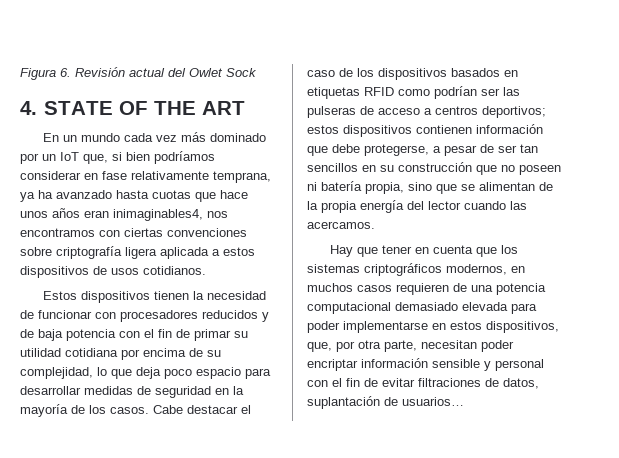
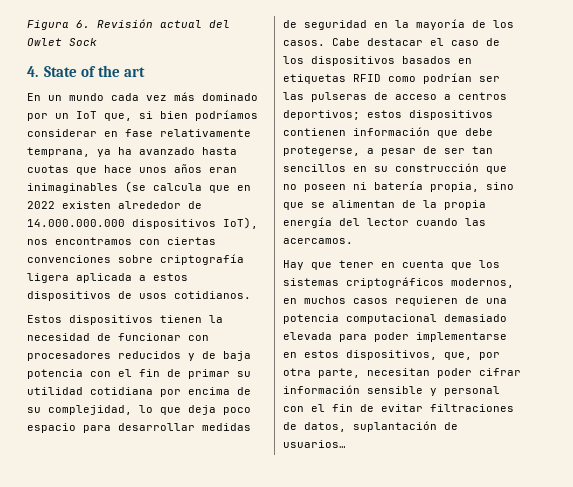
[43,101,245,115] STATE OF THE ART -> [43,65,145,77] State of the art
[113,209,203,221] inimaginables4, -> [27,181,251,193] [27,201,202,209] [27,217,258,229] inimaginables (se calcula que en 2022 existen alrededor de 14.000.000.000 dispositivos IoT),
[307,359,358,371] encriptar -> [479,368,521,376] cifrar

